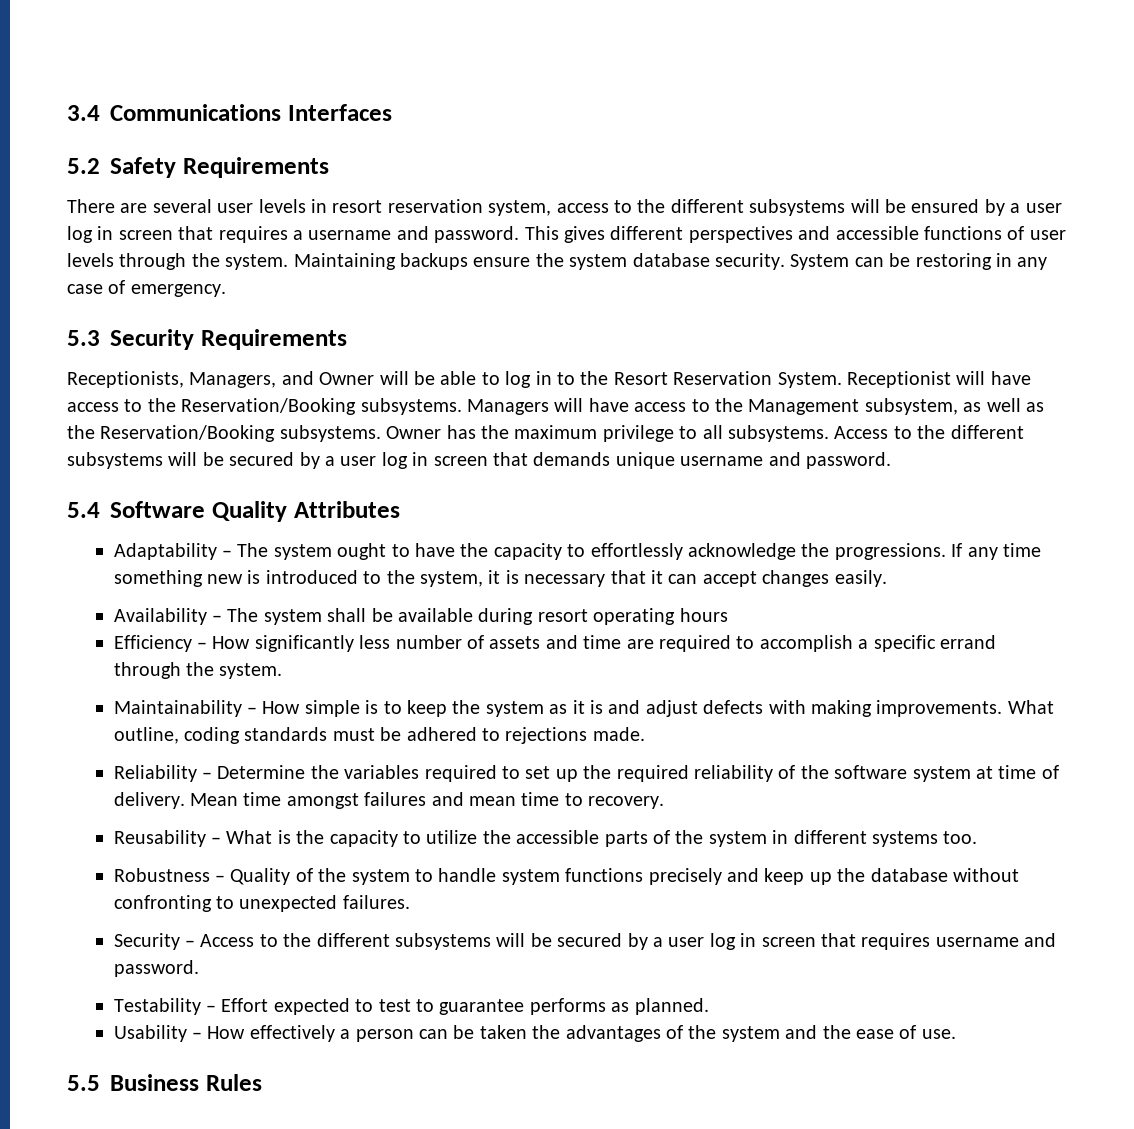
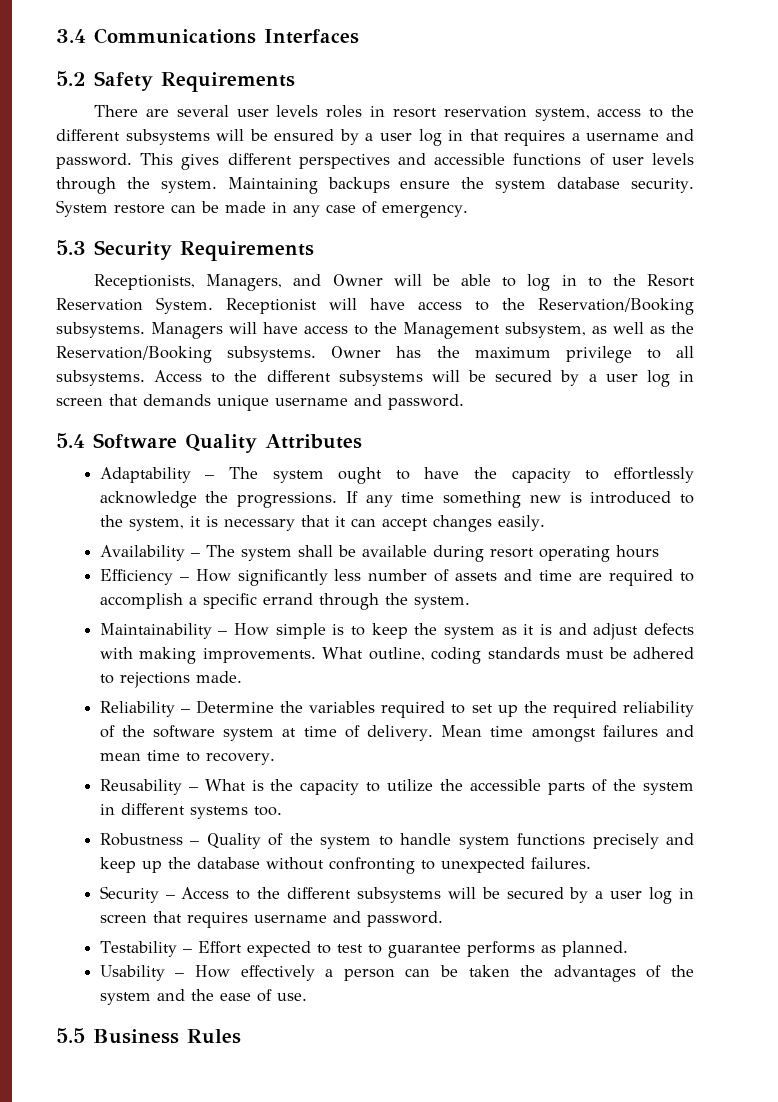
(306, 206) none -> [326,105,363,118] roles
[118,230,173,240] screen -> (464, 135) none
[854,253,992,270] can be restoring -> [114,201,266,214] restore can be made

